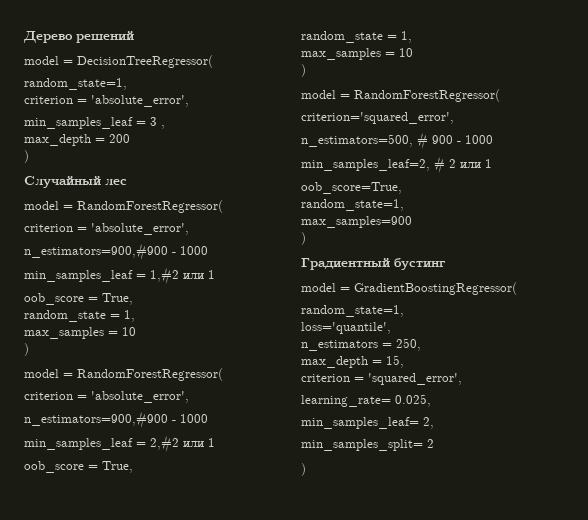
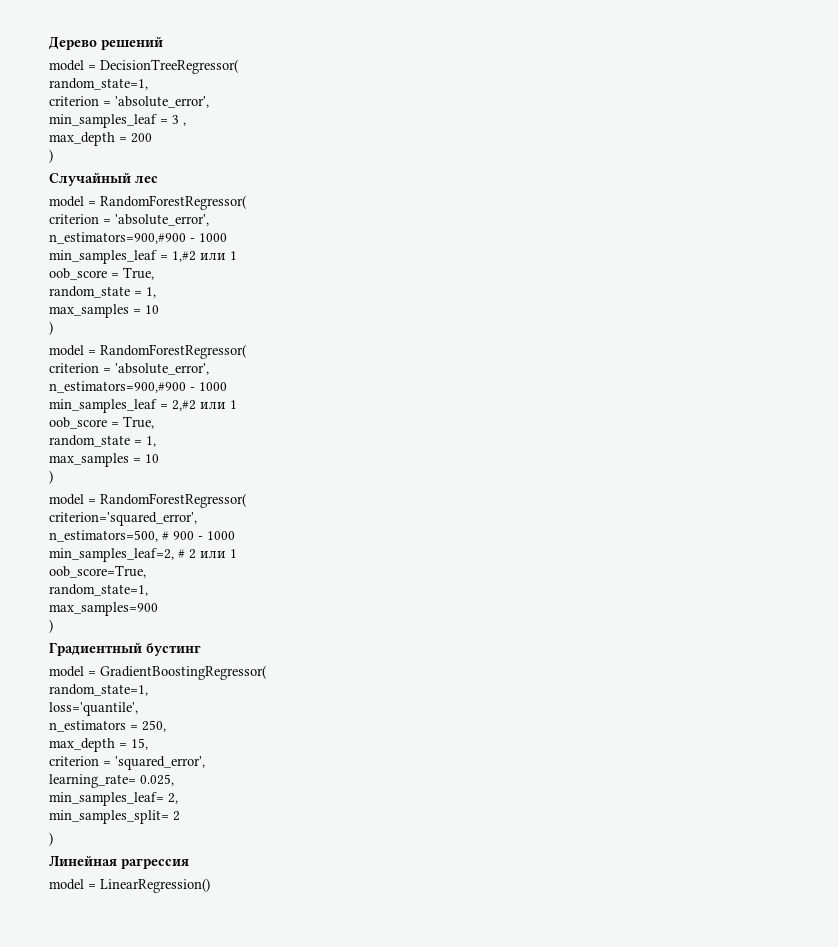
(306, 469) none -> [49,855,189,869] [49,878,210,893] // Линейная рагрессия // model = LinearRegression()

